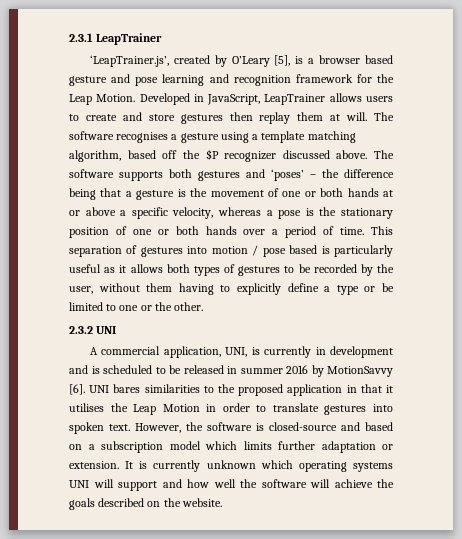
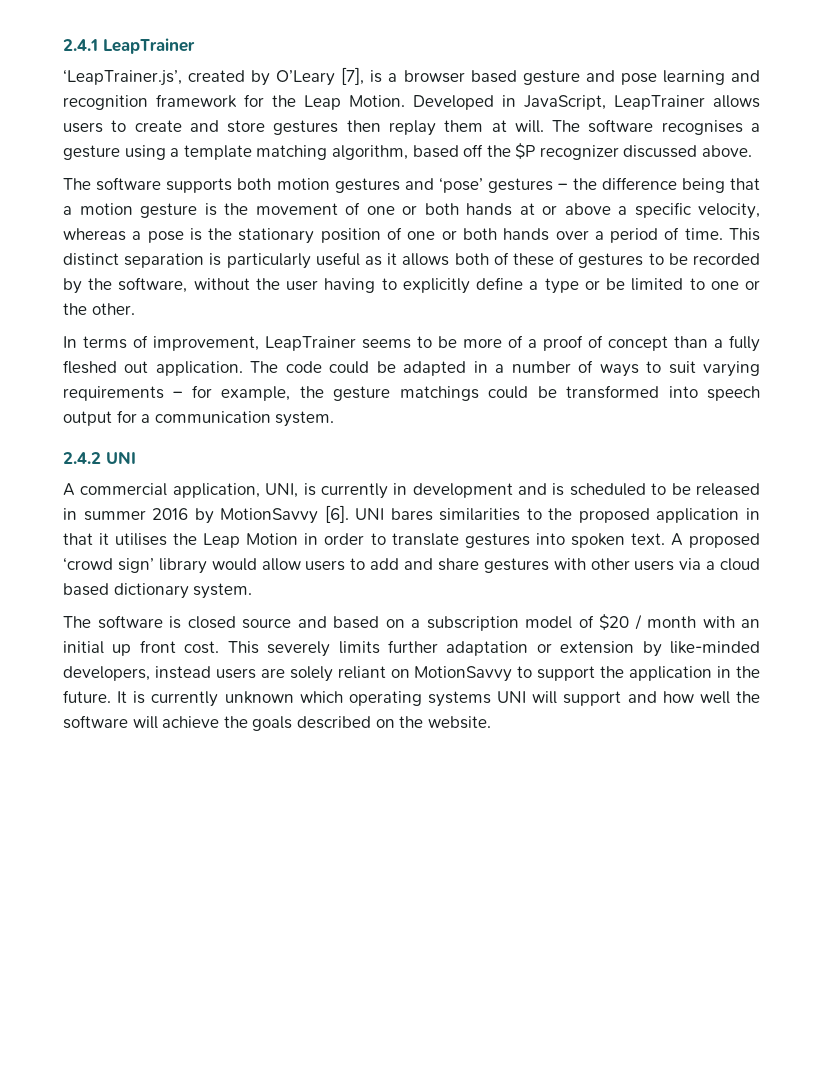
[69,33,93,42] 2.3.1 -> [63,39,98,51] 2.4.1
[274,55,291,66] [5], -> [341,67,365,85] [7],
(368, 154) none -> (753, 151) //
(192, 173) none -> [276,178,330,190] motion
[271,169,304,181] ‘poses’ -> [439,177,554,193] ‘pose’ gestures
(132, 194) none -> [79,203,133,215] motion
[69,245,318,257] separation of gestures into motion / pose based -> [63,253,205,268] distinct separation
[193,266,220,276] types -> [493,252,554,266] of these
[69,283,173,294] user, without them -> [118,277,319,293] software, without the user
[69,326,93,334] 2.3.2 -> [63,335,760,352] [63,360,760,377] [63,385,760,401] [63,410,335,427] [63,452,101,464] In terms of improvement, LeapTrainer seems to be more of a proof of concept than a fully fleshed out application. The code could be adapted in a number of ways to suit varying requirements – for example, the gesture matchings could be transformed into speech output for a communication system. // 2.4.2
[135,422,337,433] However, the software is closed-source -> [670,533,761,548] [63,557,760,574] [63,583,253,599] [63,615,291,629] A proposed ‘crowd sign’ library would allow users to add and share gestures with other users via a cloud based dictionary system. // The software is closed source
[205,441,393,453] [69,461,119,469] which limits further adaptation or extension. -> [578,614,760,630] [63,640,760,657] [63,666,760,682] [63,690,111,703] of $20 / month with an initial up front cost. This severely limits further adaptation or extension by like-minded developers, instead users are solely reliant on MotionSavvy to support the application in the future.

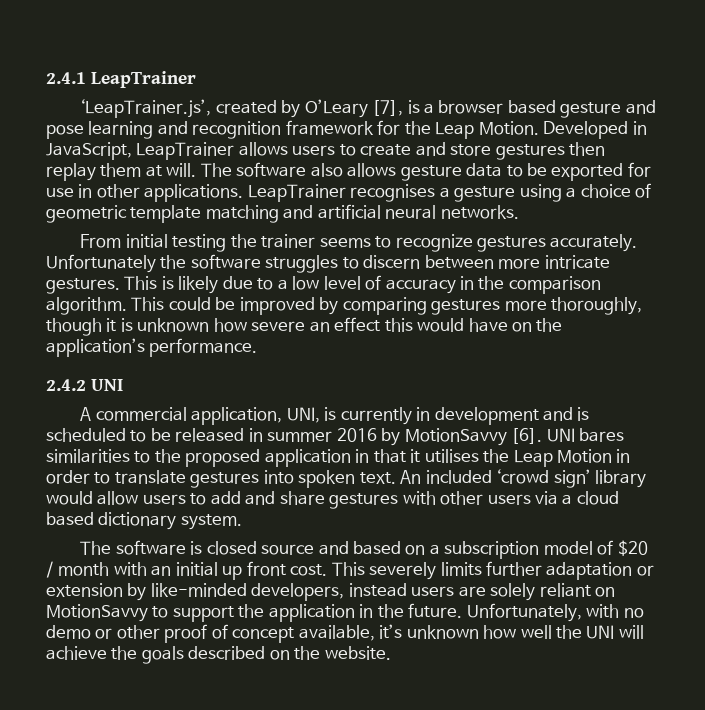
(654, 126) none -> [310,162,651,181] [46,184,346,202] also allows gesture data to be exported for use in other applications. LeapTrainer
[183,143,753,160] [63,177,760,193] [63,202,760,219] [63,227,760,244] [63,252,760,269] [63,277,761,294] [63,303,135,315] [63,335,760,352] [63,360,760,377] [63,385,760,401] [63,410,335,427] template matching algorithm, based off the $P recognizer discussed above. // The software supports both motion gestures and ‘pose’ gestures – the difference being that a motion gesture is the movement of one or both hands at or above a specific velocity, whereas a pose is the stationary position of one or both hands over a period of time. This distinct separation is particularly useful as it allows both of these of gestures to be recorded by the software, without the user having to explicitly define a type or be limited to one or the other. // In terms of improvement, LeapTrainer seems to be more of a proof of concept than a fully fleshed out application. The code could be adapted in a number of ways to suit varying requirements – for example, the gesture matchings could be transformed into speech output for a communication system. -> [580,183,651,198] [46,204,519,223] [80,234,638,252] [46,254,610,273] [46,275,601,294] [46,297,643,315] [46,317,563,336] [46,338,258,357] choice of geometric template matching and artificial neural networks. // From initial testing the trainer seems to recognize gestures accurately. Unfortunately the software struggles to discern between more intricate gestures. This is likely due to a low level of accuracy in the comparison algorithm. This could be improved by comparing gestures more thoroughly, though it is unknown how severe an effect this would have on the application’s performance.
[670,533,761,548] A proposed -> [400,470,492,484] An included
[117,691,657,707] It is currently unknown which operating systems UNI will support and -> [466,603,644,622] [46,624,479,643] Unfortunately, with no demo or other proof of concept available, it’s unknown
[63,715,128,729] software -> [586,625,615,639] UNI

